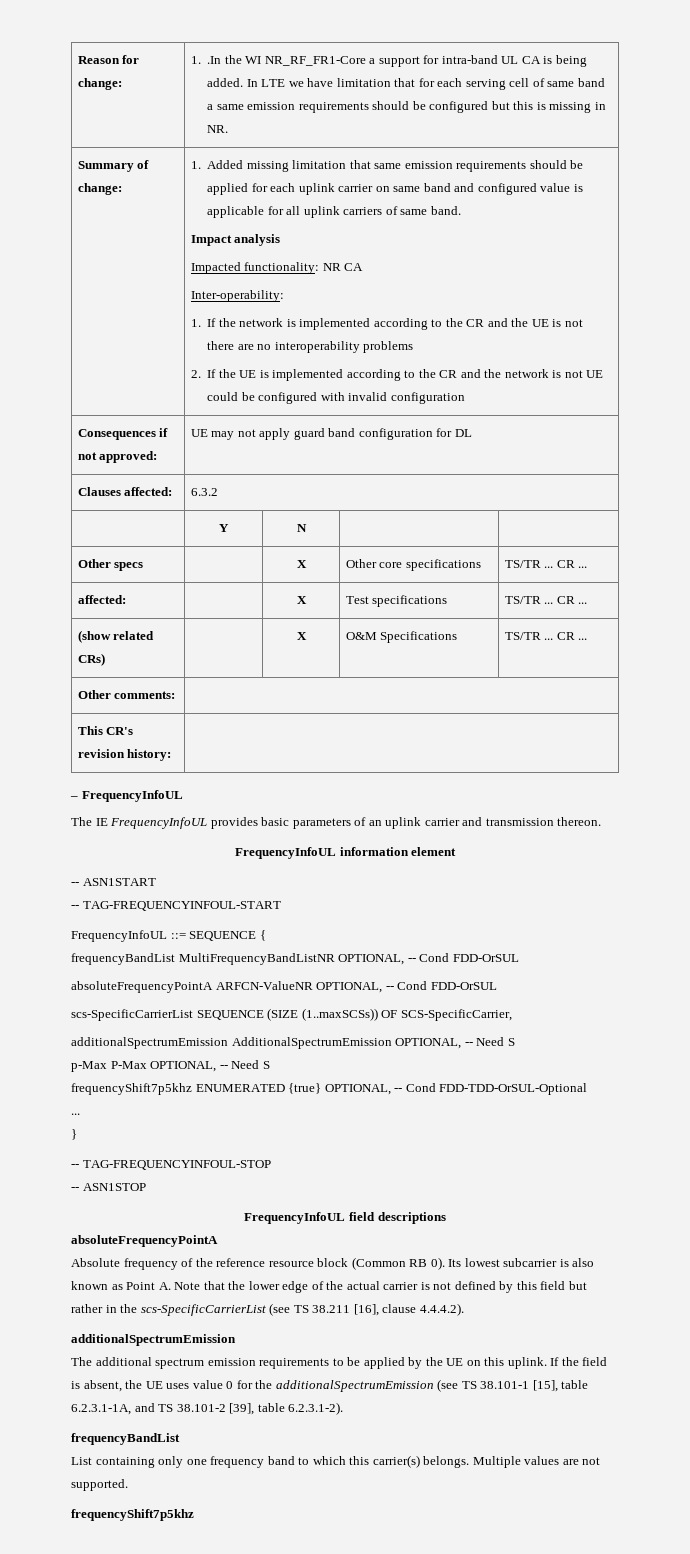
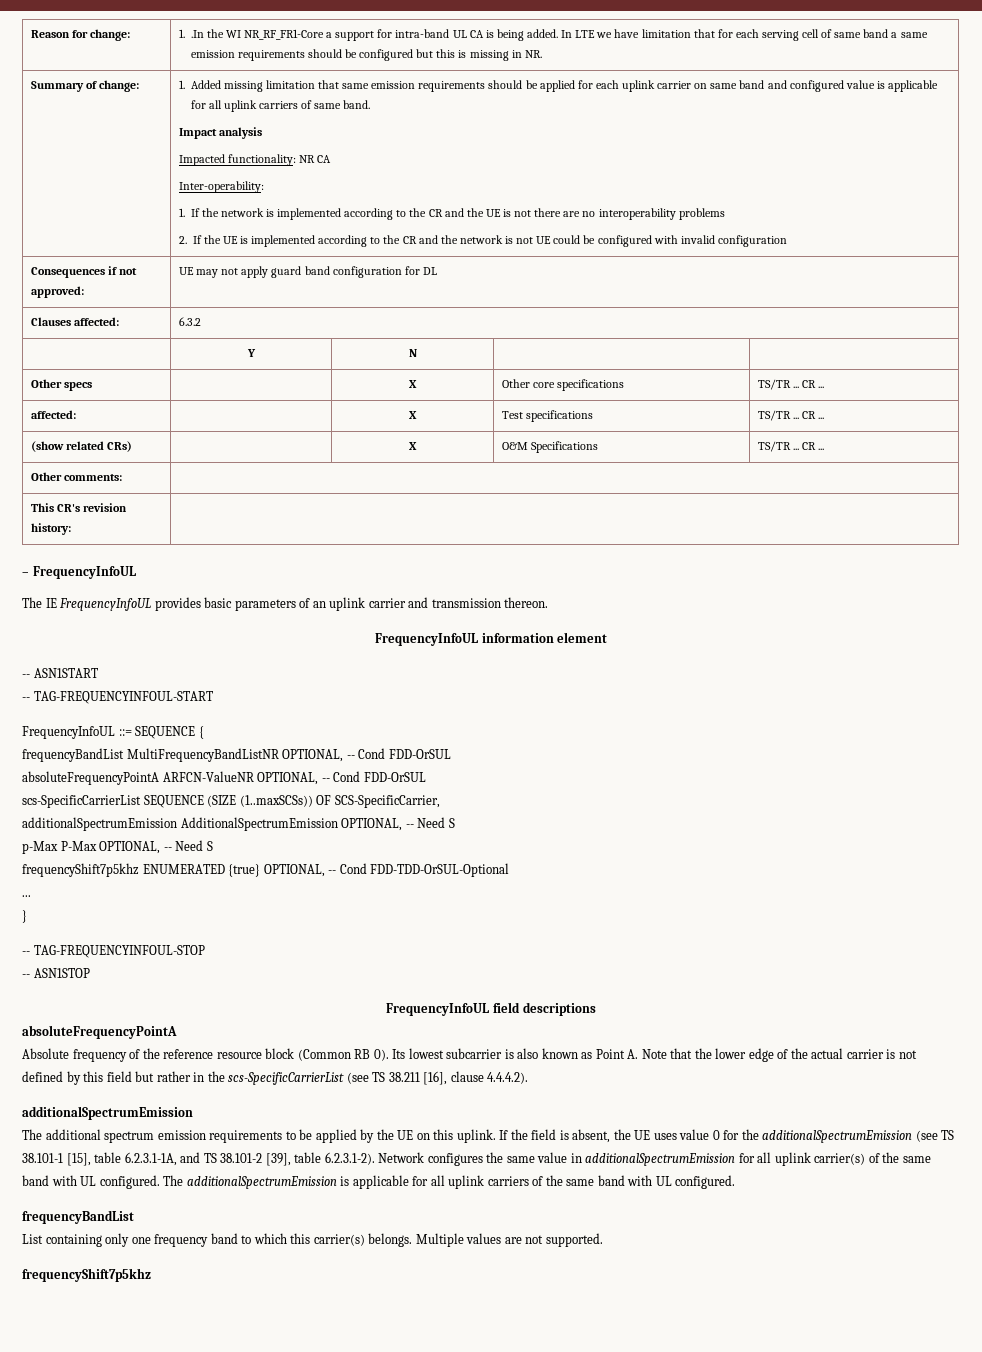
(344, 1408) none -> [378,1152,931,1166] [22,1175,736,1189] Network configures the same value in additionalSpectrumEmission for all uplink carrier(s) of the same band with UL configured. The additionalSpectrumEmission is applicable for all uplink carriers of the same band with UL configured.

